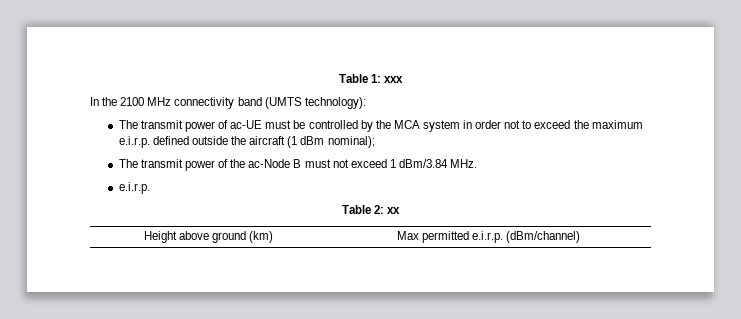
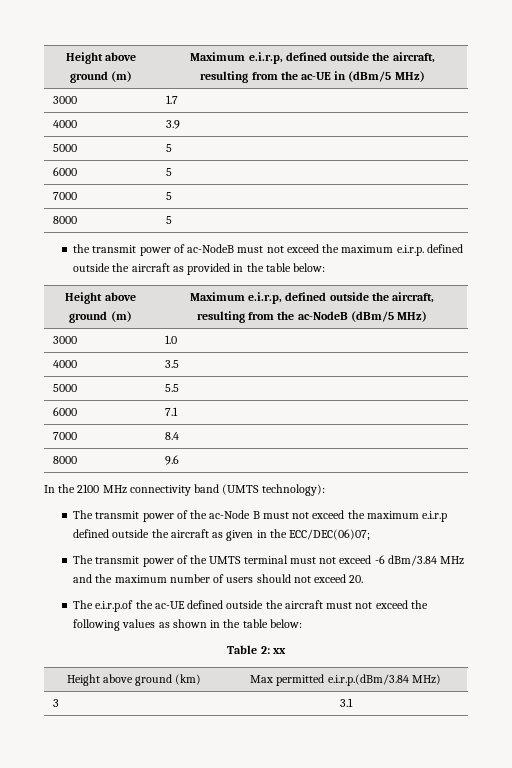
[338,74,404,83] Table 1: xxx -> [65,52,137,64] [69,71,133,83] [190,52,435,64] [200,71,425,83] [52,96,77,104] [165,95,178,104] [52,120,77,128] [165,120,180,129] [52,144,77,152] [165,144,172,152] [52,167,77,176] [165,168,172,176] [52,192,77,200] [165,192,172,200] [52,216,77,224] [165,216,172,224] [73,244,463,256] [73,263,326,275] [65,292,136,304] [69,311,132,323] [189,292,435,304] [196,311,428,323] [52,336,77,344] [164,335,177,344] [52,360,77,368] [164,360,179,368] [52,384,77,392] [164,384,179,392] [52,407,77,416] [164,407,178,416] [52,432,77,440] [164,432,179,440] [52,456,77,464] [164,455,179,465] Height above ground (m) | Maximum e.i.r.p, defined outside the aircraft, resulting from the ac-UE in (dBm/5 MHz) // 3000 | 1.7 // 4000 | 3.9 // 5000 | 5 // 6000 | 5 // 7000 | 5 // 8000 | 5 // the transmit power of ac-NodeB must not exceed the maximum e.i.r.p. defined outside the aircraft as provided in the table below: // Height above ground (m) | Maximum e.i.r.p, defined outside the aircraft, resulting from the ac-NodeB (dBm/5 MHz) // 3000 | 1.0 // 4000 | 3.5 // 5000 | 5.5 // 6000 | 7.1 // 7000 | 8.4 // 8000 | 9.6
[230,120,643,132] [118,136,375,148] [118,159,478,171] [118,182,150,194] ac-UE must be controlled by the MCA system in order not to exceed the maximum e.i.r.p. defined outside the aircraft (1 dBm nominal); // The transmit power of the ac-Node B must not exceed 1 dBm/3.84 MHz. // e.i.r.p. -> [190,510,447,522] [73,529,371,541] [73,555,464,567] [73,574,364,583] [73,600,428,612] [73,619,302,631] the ac-Node B must not exceed the maximum e.i.r.p defined outside the aircraft as given in the ECC/DEC(06)07; // The transmit power of the UMTS terminal must not exceed -6 dBm/3.84 MHz and the maximum number of users should not exceed 20. // The e.i.r.p.of the ac-UE defined outside the aircraft must not exceed the following values as shown in the table below:
[472,231,581,243] e.i.r.p. (dBm/channel) -> [327,674,441,686] [52,699,59,707] [339,698,353,707] e.i.r.p.(dBm/3.84 MHz) // 3 | 3.1

